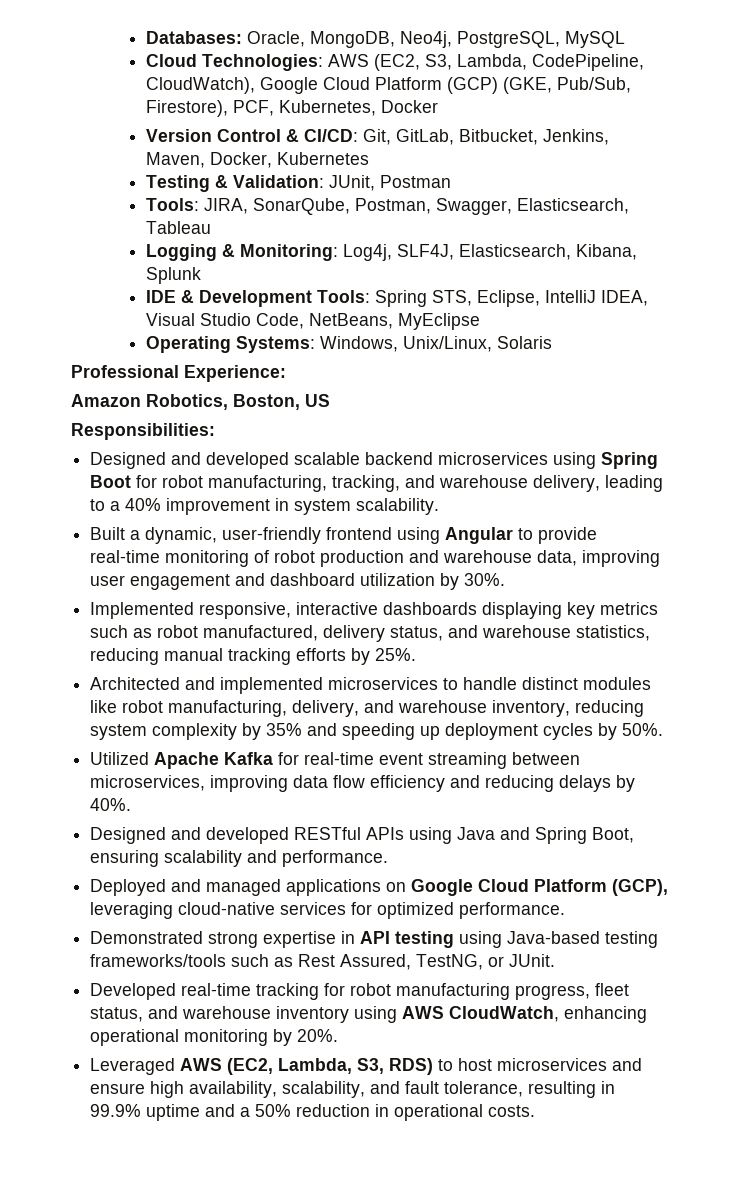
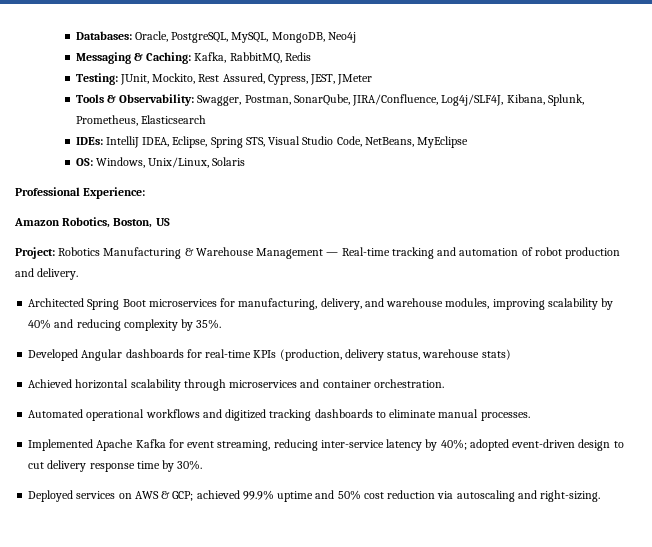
[310,31,626,48] [146,54,645,71] [146,77,632,94] [146,100,439,117] [146,129,610,145] [146,152,370,168] [146,175,452,192] [146,198,630,215] [146,221,212,234] [146,244,638,261] [146,267,202,284] [146,290,649,307] MongoDB, Neo4j, PostgreSQL, MySQL // Cloud Technologies: AWS (EC2, S3, Lambda, CodePipeline, CloudWatch), Google Cloud Platform (GCP) (GKE, Pub/Sub, Firestore), PCF, Kubernetes, Docker // Version Control & CI/CD: Git, GitLab, Bitbucket, Jenkins, Maven, Docker, Kubernetes // Testing & Validation: JUnit, Postman // Tools: JIRA, SonarQube, Postman, Swagger, Elasticsearch, Tableau // Logging & Monitoring: Log4j, SLF4J, Elasticsearch, Kibana, Splunk // IDE & Development Tools: Spring STS, Eclipse, IntelliJ IDEA, -> [171,32,356,43] [75,52,311,64] [75,73,373,85] [75,94,584,106] [75,115,206,126] [75,136,265,148] PostgreSQL, MySQL, MongoDB, Neo4j // Messaging & Caching: Kafka, RabbitMQ, Redis // Testing: JUnit, Mockito, Rest Assured, Cypress, JEST, JMeter // Tools & Observability: Swagger, Postman, SonarQube, JIRA/Confluence, Log4j/SLF4J, Kibana, Splunk, Prometheus, Elasticsearch // IDEs: IntelliJ IDEA, Eclipse, Spring STS,
[146,336,316,353] Operating Systems: -> [75,158,93,166] OS:
[71,423,215,440] [90,452,659,469] [90,475,664,492] [90,498,440,515] [90,527,598,544] [90,550,661,567] [90,573,506,590] [90,602,659,619] [90,625,651,642] [90,648,417,665] [90,677,652,694] [90,700,645,717] [90,723,664,740] [90,752,581,769] [90,775,636,792] [90,798,132,811] [90,827,635,844] [90,850,389,867] [90,879,669,896] [90,902,566,919] [90,931,659,948] [90,954,556,970] [90,983,630,1000] [90,1006,648,1023] [90,1029,339,1046] [90,1058,643,1075] [90,1081,616,1098] [90,1104,536,1121] Responsibilities: // Designed and developed scalable backend microservices using Spring Boot for robot manufacturing, tracking, and warehouse delivery, leading to a 40% improvement in system scalability. // Built a dynamic, user-friendly frontend using Angular to provide real-time monitoring of robot production and warehouse data, improving user engagement and dashboard utilization by 30%. // Implemented responsive, interactive dashboards displaying key metrics such as robot manufactured, delivery status, and warehouse statistics, reducing manual tracking efforts by 25%. // Architected and implemented microservices to handle distinct modules like robot manufacturing, delivery, and warehouse inventory, reducing system complexity by 35% and speeding up deployment cycles by 50%. // Utilized Apache Kafka for real-time event streaming between microservices, improving data flow efficiency and reducing delays by 40%. // Designed and developed RESTful APIs using Java and Spring Boot, ensuring scalability and performance. // Deployed and managed applications on Google Cloud Platform (GCP), leveraging cloud-native services for optimized performance. // Demonstrated strong expertise in API testing using Java-based testing frameworks/tools such as Rest Assured, TestNG, or JUnit. // Developed real-time tracking for robot manufacturing progress, fleet status, and warehouse inventory using AWS CloudWatch, enhancing operational monitoring by 20%. // Leveraged AWS (EC2, Lambda, S3, RDS) to host microservices and ensure high availability, scalability, and fault tolerance, resulting in 99.9% uptime and a 50% reduction in operational costs. -> [15,247,621,259] [15,268,79,280] [28,298,614,310] [28,319,222,331] [28,349,511,361] [28,379,444,391] [28,409,530,421] [28,439,624,451] [28,460,203,472] [28,490,601,502] Project: Robotics Manufacturing & Warehouse Management — Real-time tracking and automation of robot production and delivery. // Architected Spring Boot microservices for manufacturing, delivery, and warehouse modules, improving scalability by 40% and reducing complexity by 35%. // Developed Angular dashboards for real-time KPIs (production, delivery status, warehouse stats) // Achieved horizontal scalability through microservices and container orchestration. // Automated operational workflows and digitized tracking dashboards to eliminate manual processes. // Implemented Apache Kafka for event streaming, reducing inter-service latency by 40%; adopted event-driven design to cut delivery response time by 30%. // Deployed services on AWS & GCP; achieved 99.9% uptime and 50% cost reduction via autoscaling and right-sizing.

